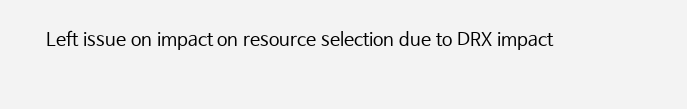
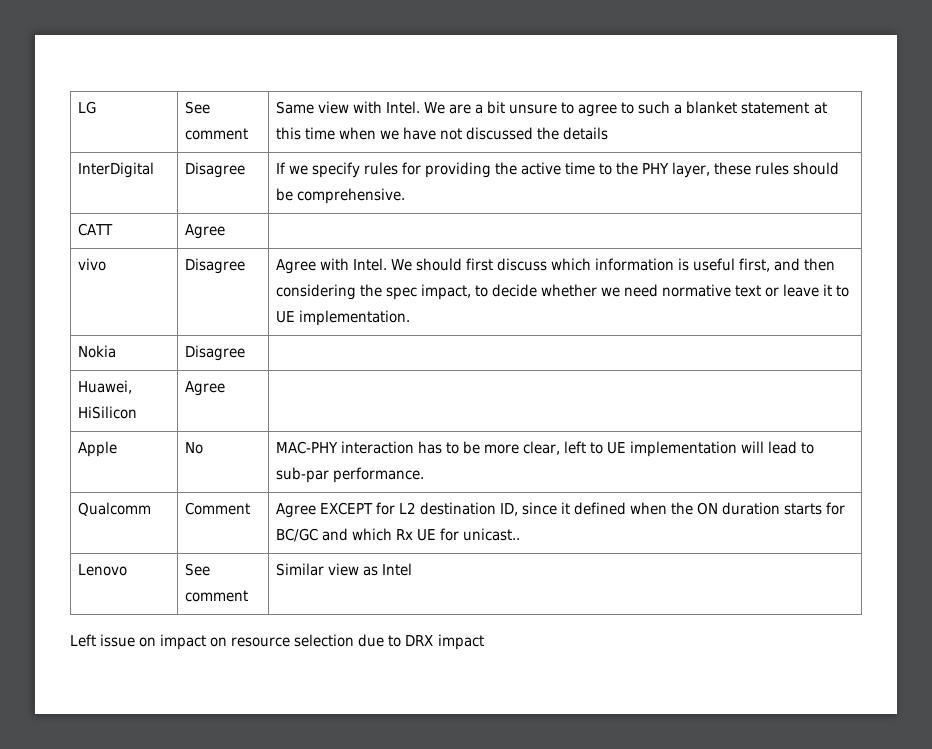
(46, 38) none -> [77,101,96,114] [184,101,210,114] [184,128,248,140] [275,101,827,117] [275,127,609,140] [77,162,154,178] [184,162,245,178] [275,162,840,178] [275,188,405,204] [77,223,113,236] [184,224,225,239] [77,258,106,271] [184,258,245,274] [275,258,836,274] [275,284,850,300] [275,310,410,326] [77,345,116,358] [184,345,245,361] [77,380,132,394] [77,406,137,419] [184,381,225,396] [77,441,117,457] [184,442,203,454] [275,441,815,457] [275,467,424,483] [77,502,151,516] [184,502,250,515] [275,502,846,518] [275,528,521,542] [77,564,127,576] [184,563,210,576] [184,590,248,602] [275,563,412,576] LG | See comment | Same view with Intel. We are a bit unsure to agree to such a blanket statement at this time when we have not discussed the details // InterDigital | Disagree | If we specify rules for providing the active time to the PHY layer, these rules should be comprehensive. // CATT | Agree | // vivo | Disagree | Agree with Intel. We should first discuss which information is useful first, and then considering the spec impact, to decide whether we need normative text or leave it to UE implementation. // Nokia | Disagree | // Huawei, HiSilicon | Agree | // Apple | No | MAC-PHY interaction has to be more clear, left to UE implementation will lead to sub-par performance. // Qualcomm | Comment | Agree EXCEPT for L2 destination ID, since it defined when the ON duration starts for BC/GC and which Rx UE for unicast.. // Lenovo | See comment | Similar view as Intel //

